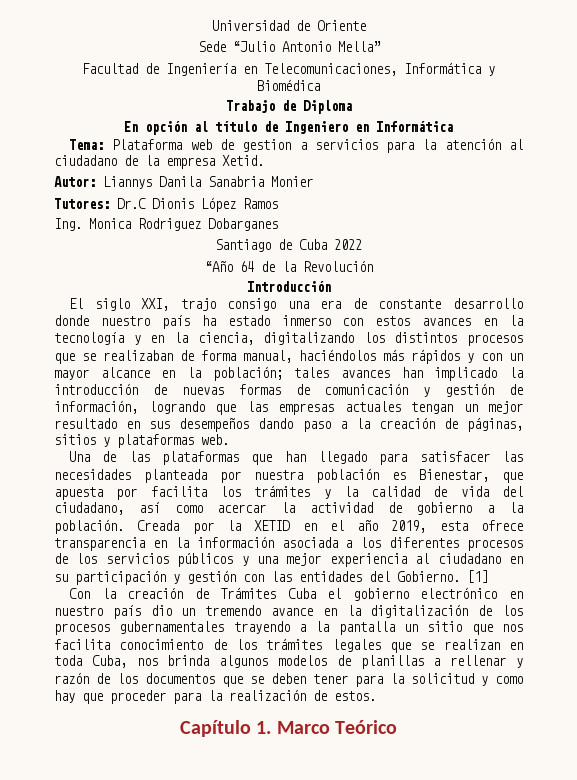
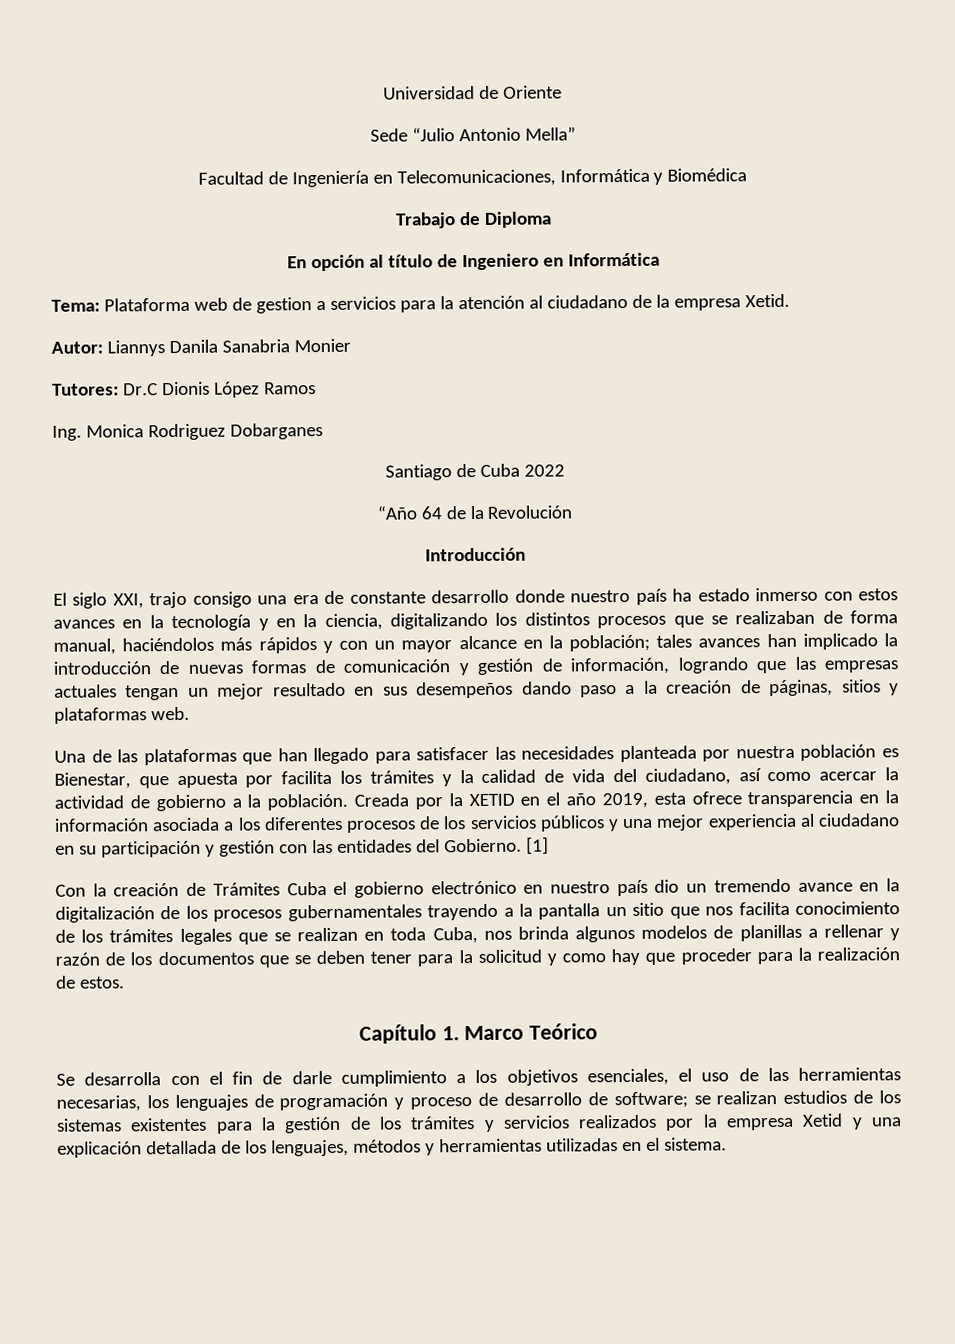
(397, 727) none -> [56,1067,901,1087] [56,1090,902,1112] [56,1113,902,1134] [57,1137,727,1158] // Se desarrolla con el fin de darle cumplimiento a los objetivos esenciales, el uso de las herramientas necesarias, los lenguajes de programación y proceso de desarrollo de software; se realizan estudios de los sistemas existentes para la gestión de los trámites y servicios realizados por la empresa Xetid y una explicación detallada de los lenguajes, métodos y herramientas utilizadas en el sistema.

